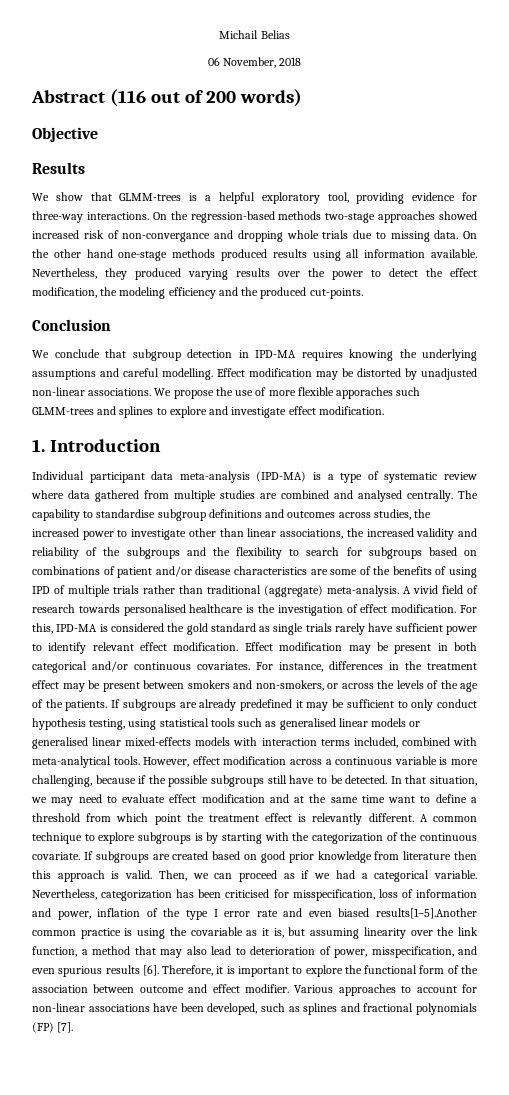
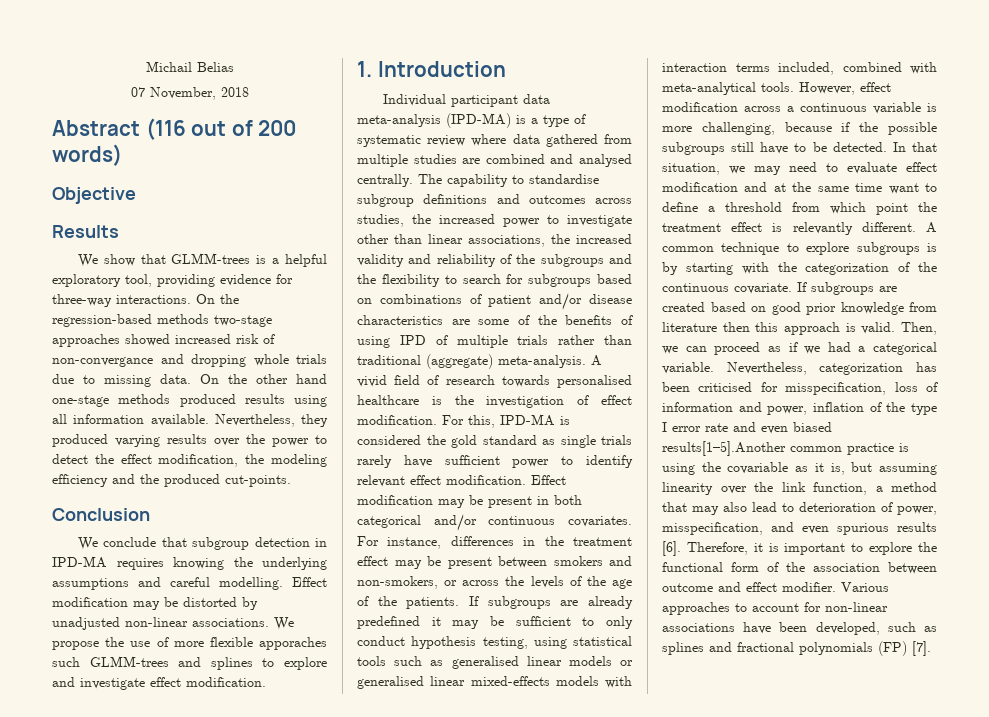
[207,57,220,66] 06 -> [130,87,145,97] 07

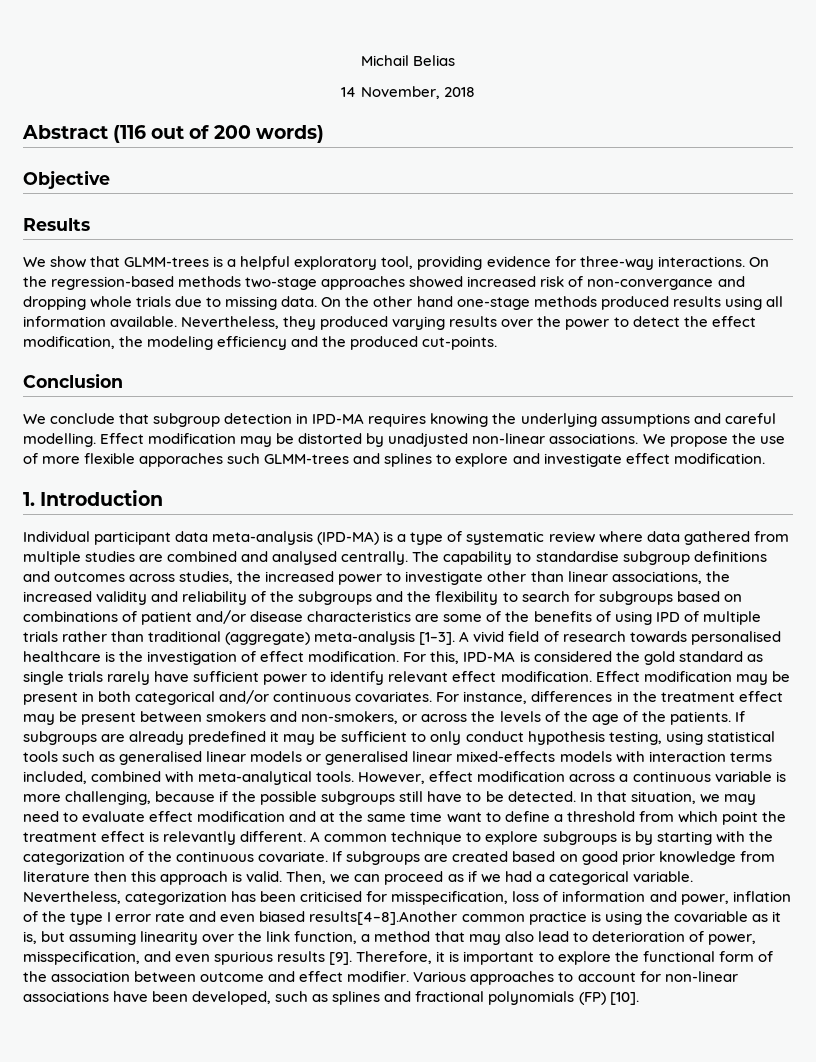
[130,87,145,97] 07 -> [341,87,357,97] 14
[498,355,586,368] meta-analysis. -> [314,631,456,645] meta-analysis [1–3].
[662,441,786,456] results[1–5].Another -> [309,911,458,925] results[4–8].Another
[662,541,681,556] [6]. -> [329,952,353,965] [9].
[912,641,931,656] [7]. -> [609,992,639,1005] [10].

